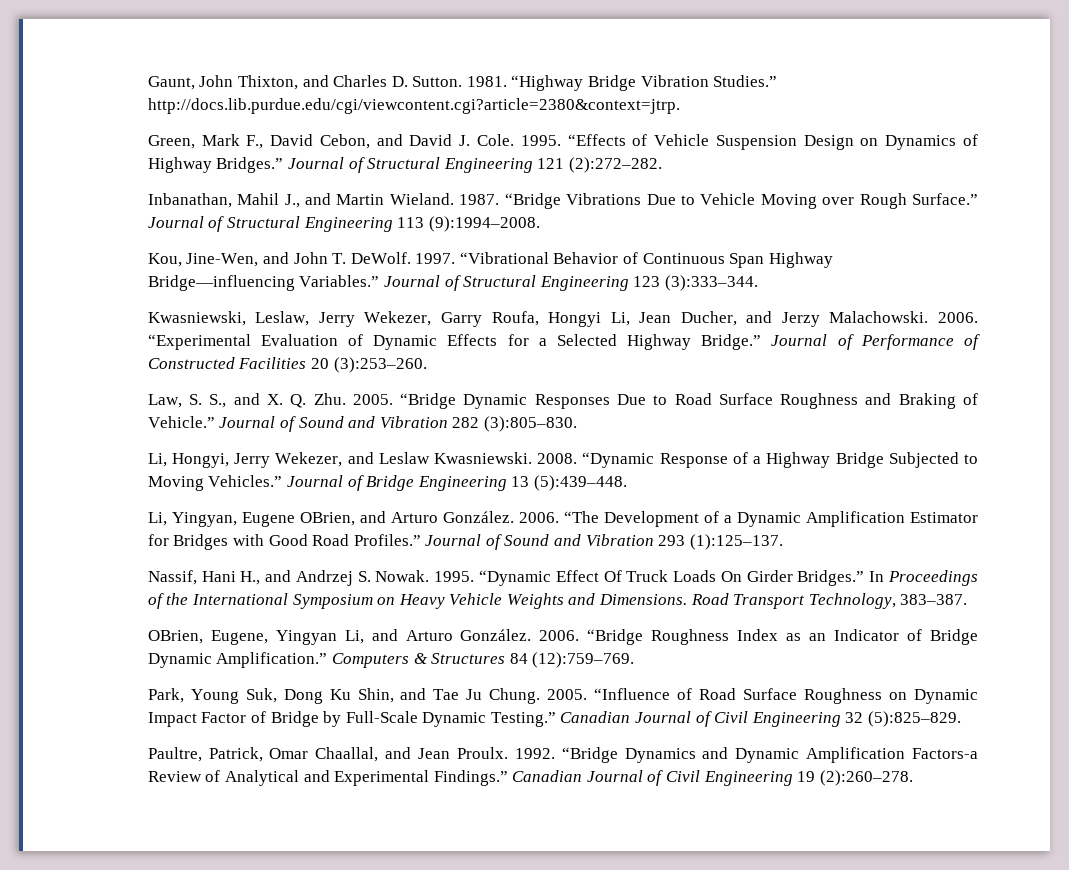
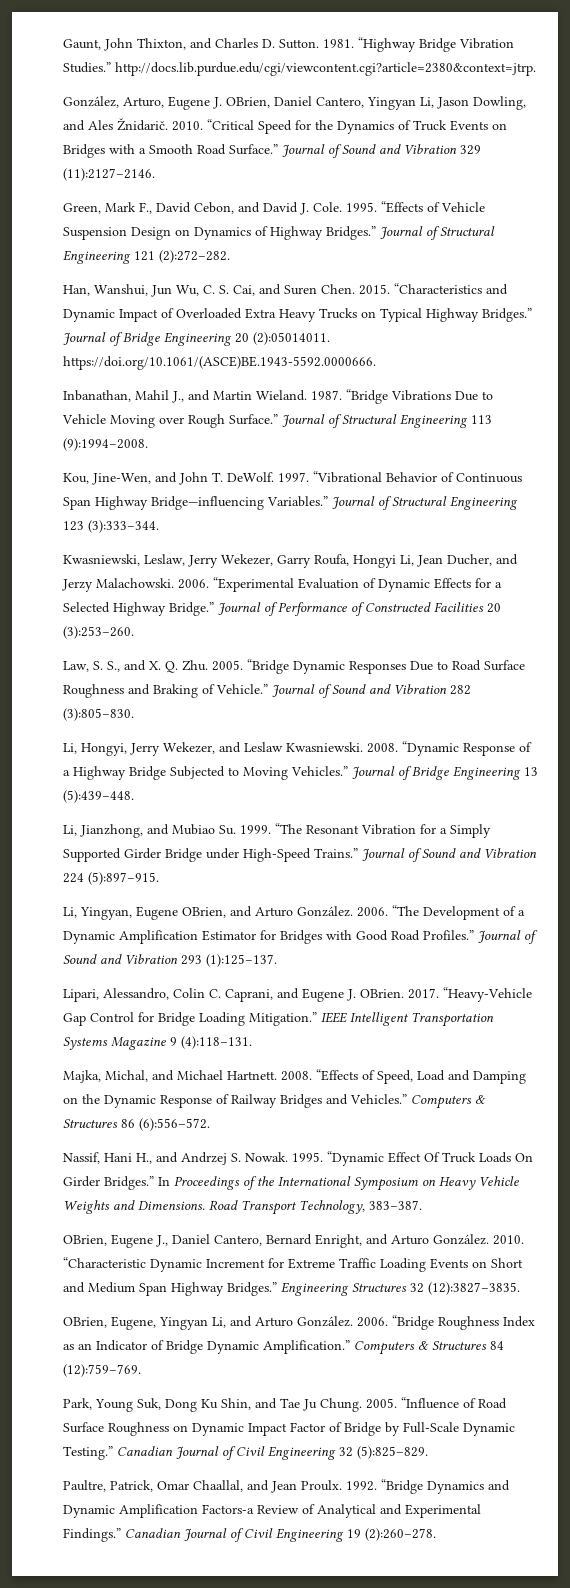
(680, 106) none -> [62,96,526,110] [62,118,507,134] [62,144,481,158] [62,168,155,181] // González, Arturo, Eugene J. OBrien, Daniel Cantero, Yingyan Li, Jason Dowling, and Ales Žnidarič. 2010. “Critical Speed for the Dynamics of Truck Events on Bridges with a Smooth Road Surface.” Journal of Sound and Vibration 329 (11):2127–2146.
(662, 165) none -> [62,283,508,297] [62,308,532,322] [62,332,330,346] [62,356,376,370] // Han, Wanshui, Jun Wu, C. S. Cai, and Suren Chen. 2015. “Characteristics and Dynamic Impact of Overloaded Extra Heavy Trucks on Typical Highway Bridges.” Journal of Bridge Engineering 20 (2):05014011. https://doi.org/10.1061/(ASCE)BE.1943-5592.0000666.
(627, 483) none -> [62,823,491,838] [62,848,537,862] [62,872,159,885] // Li, Jianzhong, and Mubiao Su. 1999. “The Resonant Vibration for a Simply Supported Girder Bridge under High-Speed Trains.” Journal of Sound and Vibration 224 (5):897–915.
(783, 542) none -> [62,987,532,1002] [62,1012,494,1027] [62,1036,252,1050] [62,1069,526,1084] [62,1094,486,1109] [62,1118,210,1131] // Lipari, Alessandro, Colin C. Caprani, and Eugene J. OBrien. 2017. “Heavy-Vehicle Gap Control for Bridge Loading Mitigation.” IEEE Intelligent Transportation Systems Magazine 9 (4):118–131. // Majka, Michal, and Michael Hartnett. 2008. “Effects of Speed, Load and Damping on the Dynamic Response of Railway Bridges and Vehicles.” Computers & Structures 86 (6):556–572.
(968, 599) none -> [62,1234,524,1248] [62,1257,523,1272] [62,1282,520,1296] // OBrien, Eugene J., Daniel Cantero, Bernard Enright, and Arturo González. 2010. “Characteristic Dynamic Increment for Extreme Traffic Loading Events on Short and Medium Span Highway Bridges.” Engineering Structures 32 (12):3827–3835.

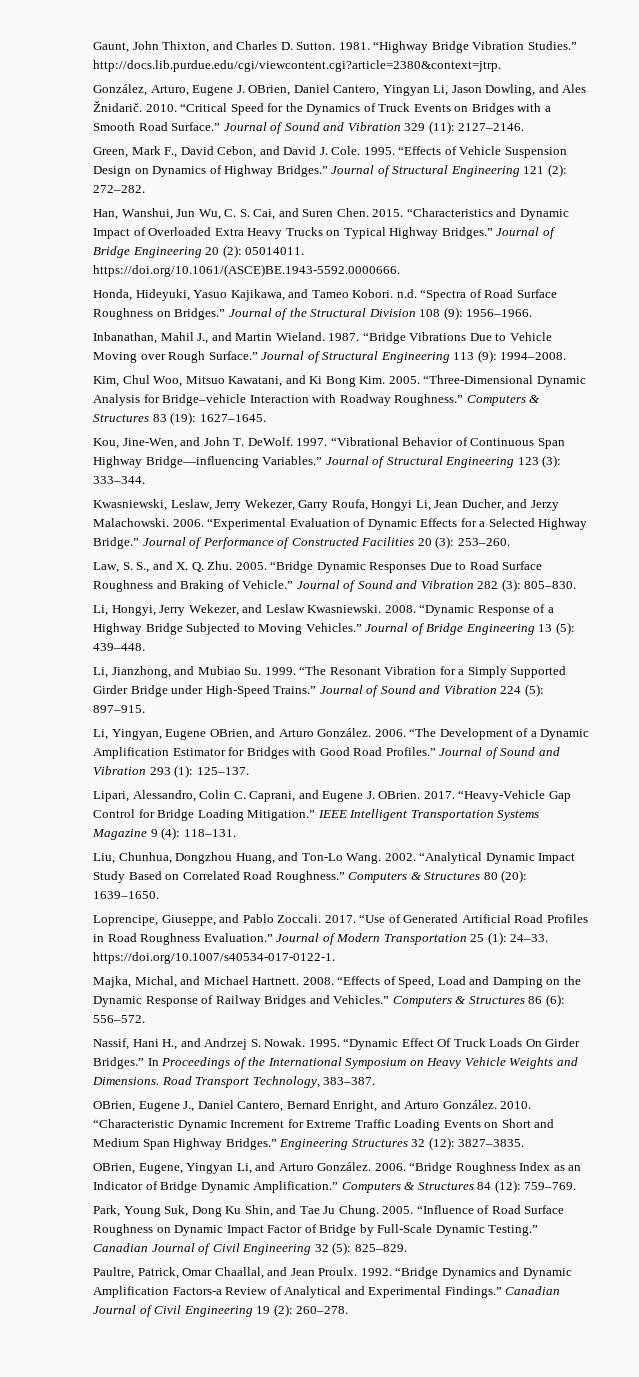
[62,168,155,181] (11):2127–2146. -> [428,121,525,134] (11): 2127–2146.
[158,250,230,263] (2):272–282. -> [547,164,567,177] [93,185,146,193] (2): 272–282.
[252,332,330,345] (2):05014011. -> [222,245,305,258] (2): 05014011.
(376, 363) none -> [93,289,557,301] [93,307,533,320] // Honda, Hideyuki, Yasuo Kajikawa, and Tameo Kobori. n.d. “Spectra of Road Surface Roughness on Bridges.” Journal of the Structural Division 108 (9): 1956–1966.
[62,438,148,451] (9):1994–2008. -> [477,350,567,363] [93,375,586,387] [93,394,541,406] [93,412,266,425] (9): 1994–2008. // Kim, Chul Woo, Mitsuo Kawatani, and Ki Bong Kim. 2005. “Three-Dimensional Dynamic Analysis for Bridge–vehicle Interaction with Roadway Roughness.” Computers & Structures 83 (19): 1627–1645.
[87,520,159,533] (3):333–344. -> [542,455,562,468] [93,476,146,484] (3): 333–344.
[62,626,134,639] (3):253–260. -> [435,536,510,549] (3): 253–260.
[62,708,134,721] (3):805–830. -> [501,579,577,592] (3): 805–830.
[62,790,134,803] (5):439–448. -> [555,622,575,635] [93,643,146,651] (5): 439–448.
[87,872,159,885] (5):897–915. -> [524,684,544,697] [93,705,146,713] (5): 897–915.
[205,954,277,967] (1):125–137. -> [174,765,249,778] (1): 125–137.
[180,1036,252,1049] (4):118–131. -> [161,827,236,840] [93,852,576,864] [93,870,528,883] [93,891,160,899] [93,914,588,926] [93,932,549,945] [93,952,336,964] (4): 118–131. // Liu, Chunhua, Dongzhou Huang, and Ton-Lo Wang. 2002. “Analytical Dynamic Impact Study Based on Correlated Road Roughness.” Computers & Structures 80 (20): 1639–1650. // Loprencipe, Giuseppe, and Pablo Zoccali. 2017. “Use of Generated Artificial Road Profiles in Road Roughness Evaluation.” Journal of Modern Transportation 25 (1): 24–33. https://doi.org/10.1007/s40534-017-0122-1.
[138,1118,210,1131] (6):556–572. -> [545,994,565,1007] [93,1015,146,1023] (6): 556–572.
[427,1282,520,1295] (12):3827–3835. -> [428,1137,525,1150] (12): 3827–3835.
[62,1364,141,1377] (12):759–769. -> [494,1180,577,1193] (12): 759–769.
[356,1446,428,1459] (5):825–829. -> [332,1242,407,1255] (5): 825–829.
[364,1528,436,1541] (2):260–278. -> [273,1304,349,1317] (2): 260–278.

